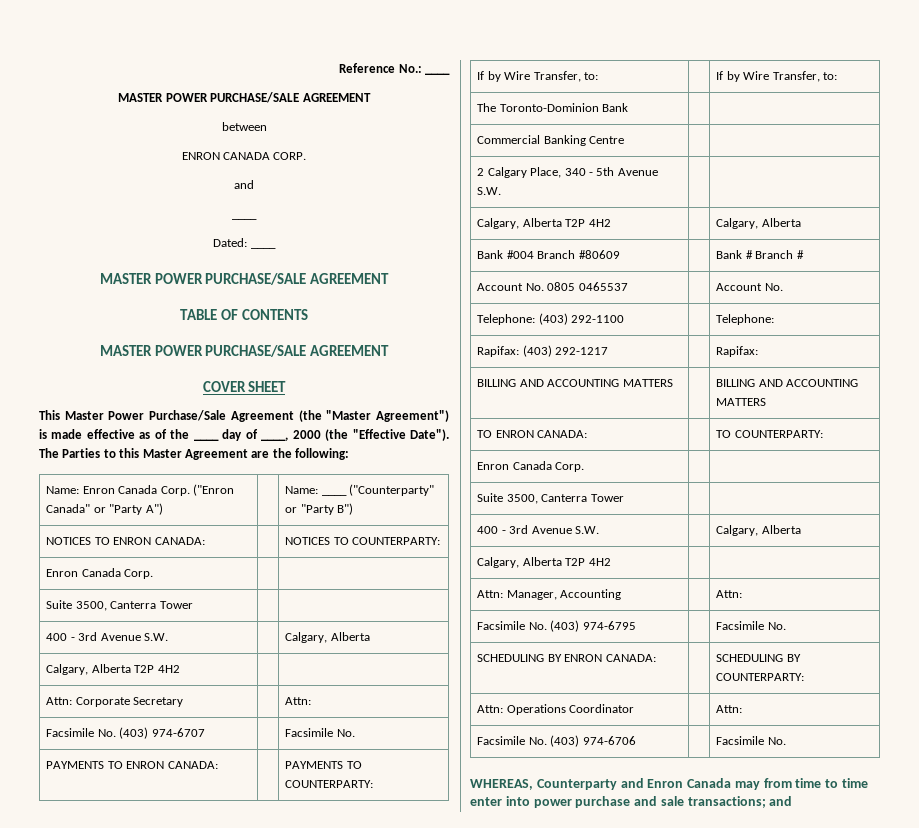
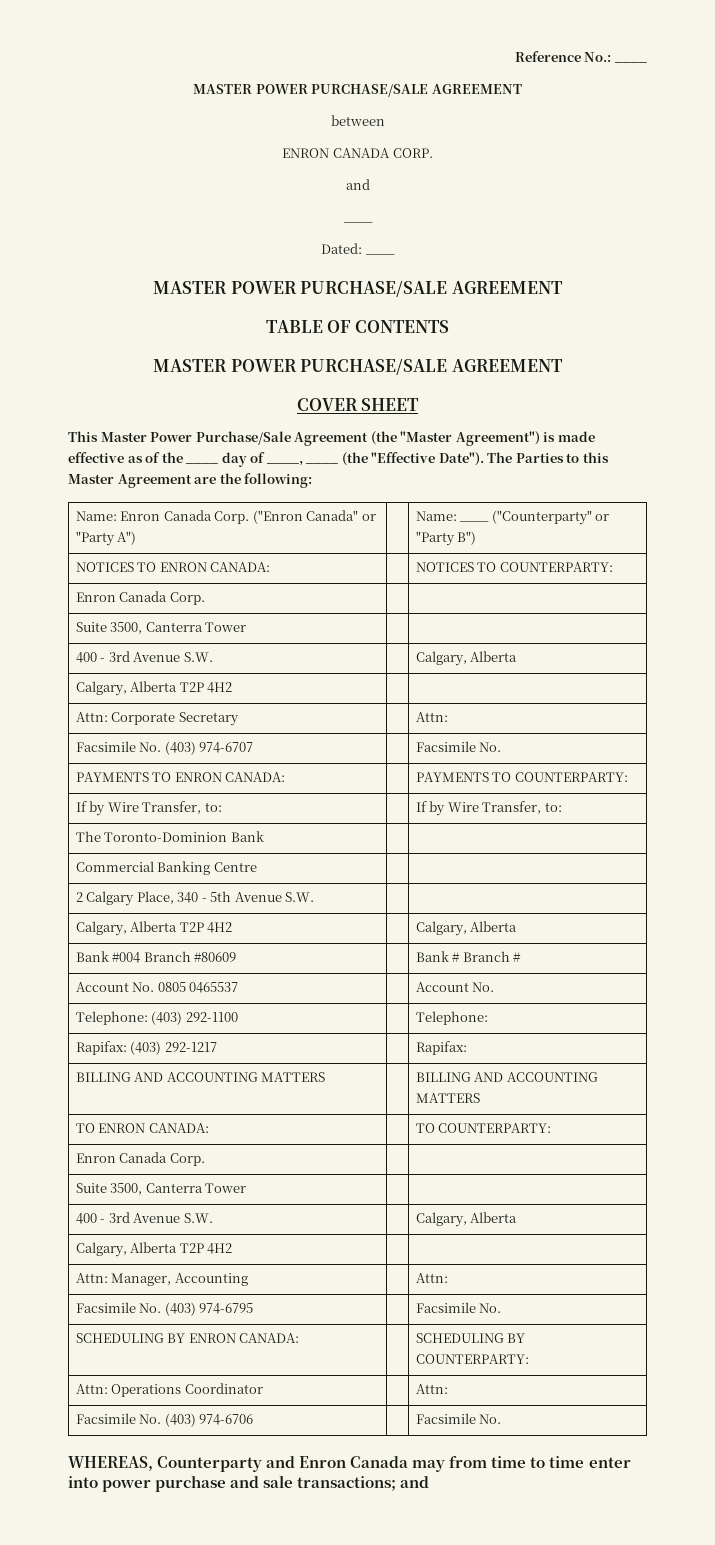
[292,430,321,439] 2000 -> [305,463,339,464] ____

